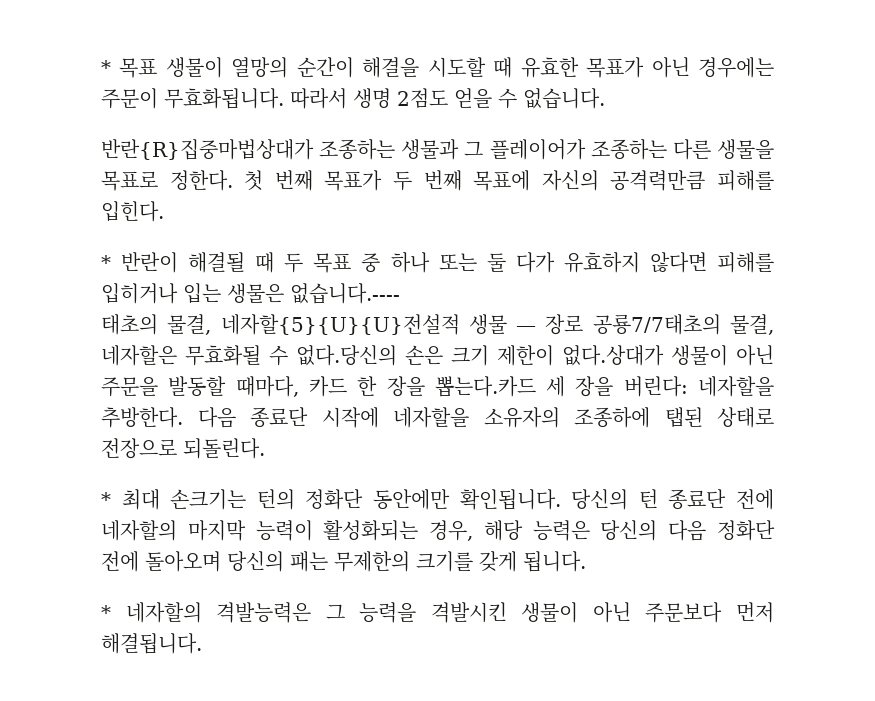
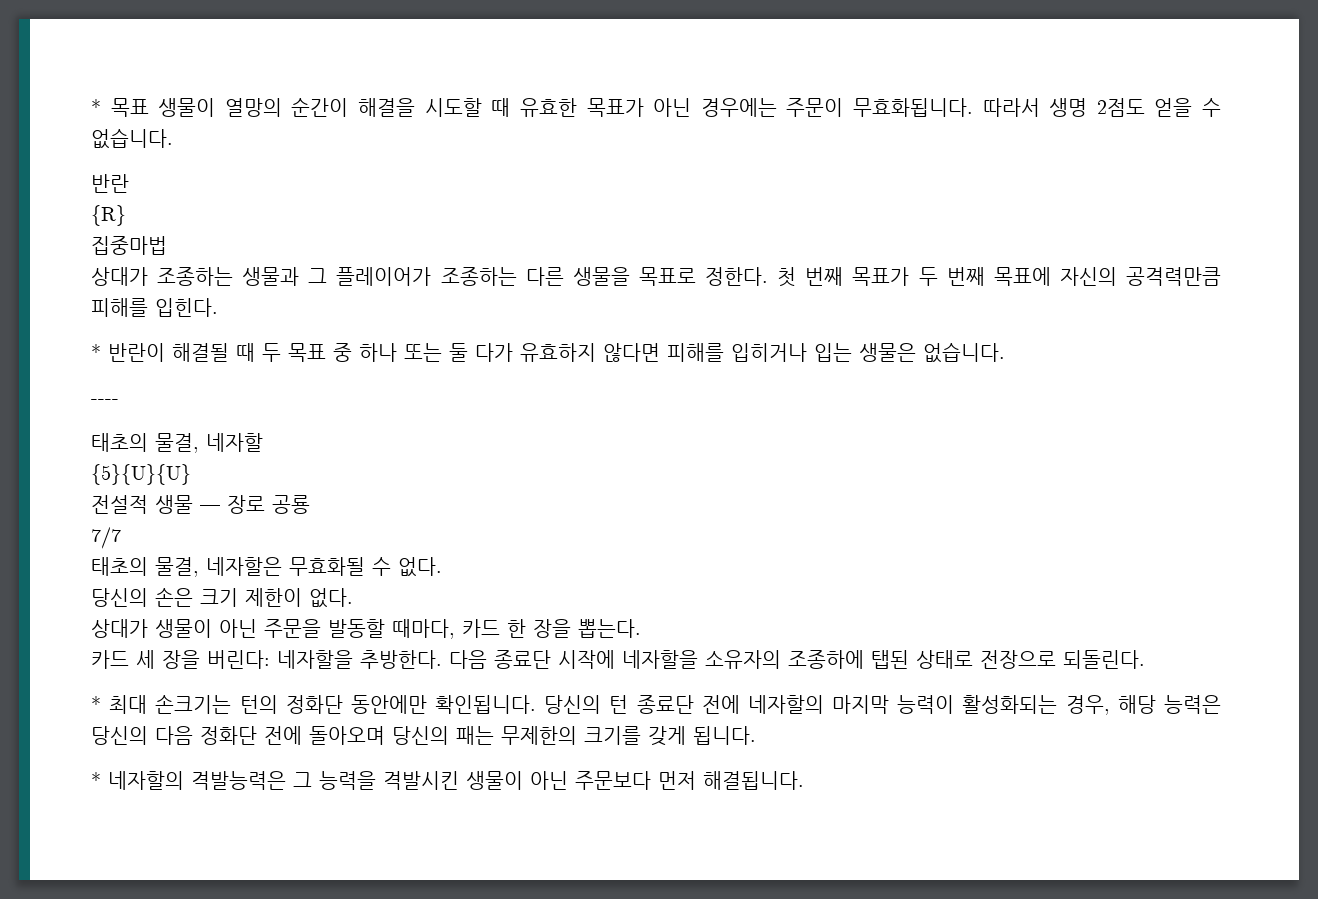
[101,139,314,160] 반란{R}집중마법상대가 -> [91,174,129,193] [91,205,126,226] [91,236,167,255] [91,267,148,286] 반란 // {R} // 집중마법 // 상대가
[290,283,400,304] [101,314,721,335] 없습니다.---- // 태초의 물결, 네자할{5}{U}{U}전설적 생물 — 장로 공룡7/7태초의 -> [923,342,1005,363] [91,399,119,404] [91,433,263,453] [91,464,191,485] [91,495,310,514] [91,527,121,549] [91,557,148,576] 없습니다. // ---- // 태초의 물결, 네자할 // {5}{U}{U} // 전설적 생물 — 장로 공룡 // 7/7 // 태초의
[296,345,397,366] 없다.당신의 -> [398,557,442,577] [91,588,148,607] 없다. // 당신의
[562,345,664,366] 없다.상대가 -> [309,588,353,608] [91,619,148,638] 없다. // 상대가
[434,376,536,397] 뽑는다.카드 -> [578,619,641,638] [91,650,129,669] 뽑는다. // 카드

